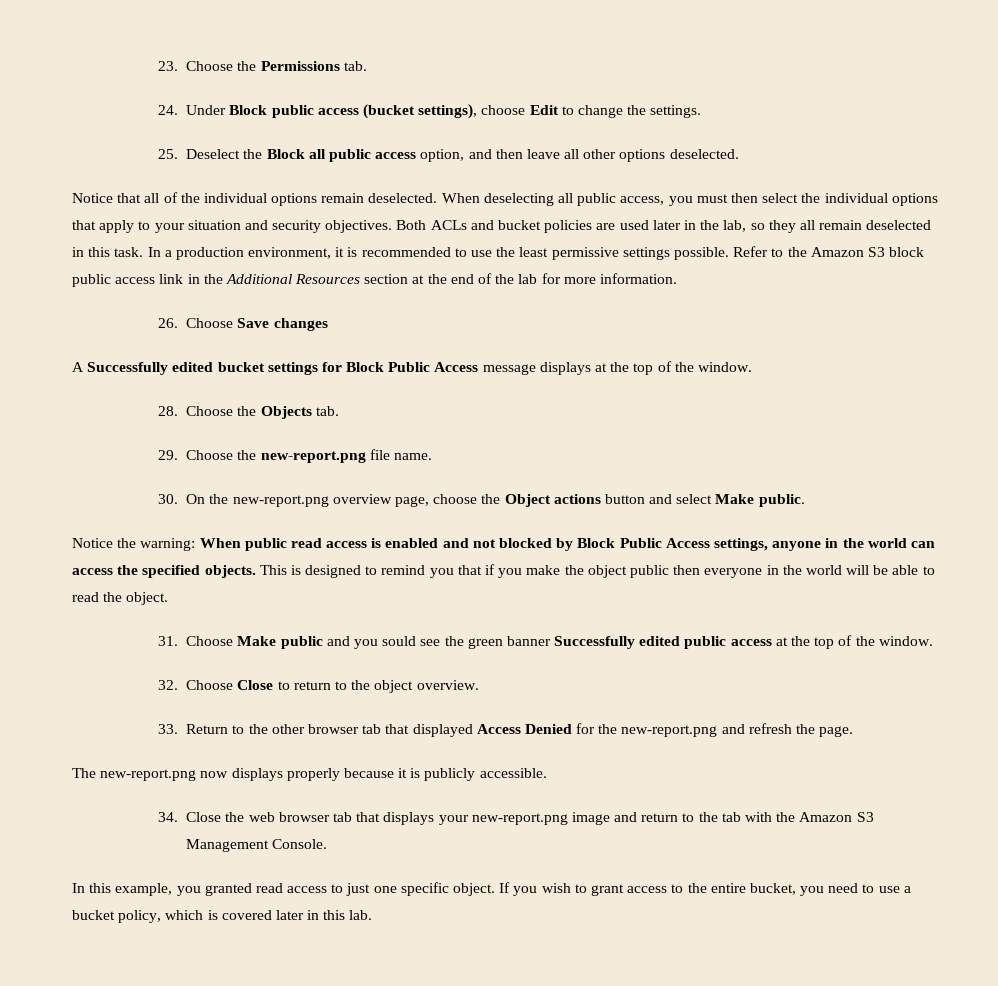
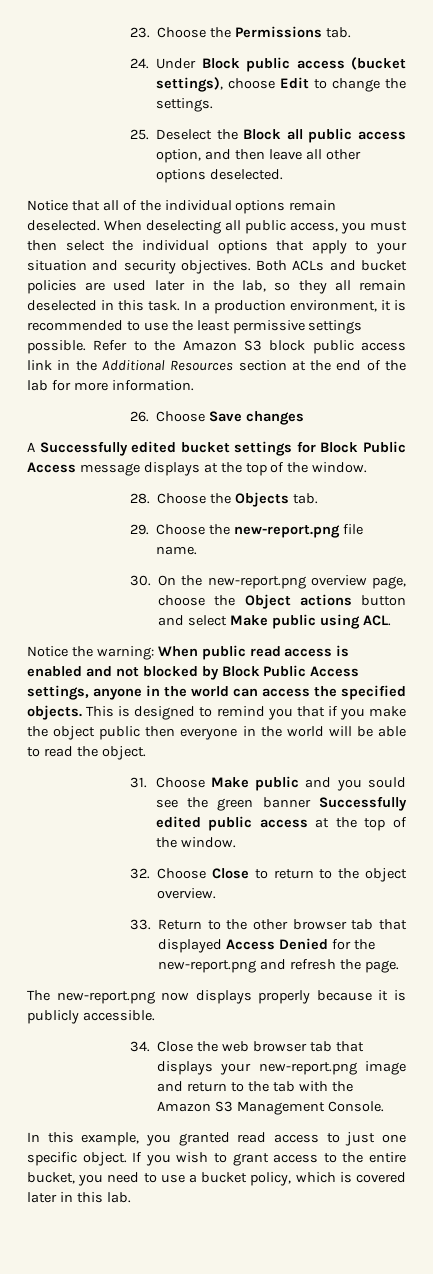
[758,494,805,507] public. -> [271,614,391,629] public using ACL.

